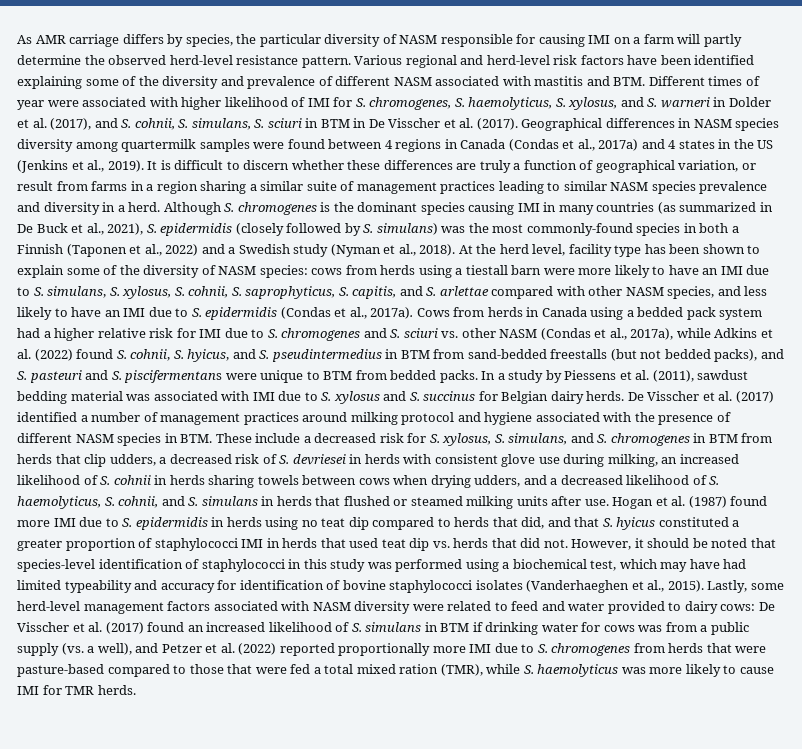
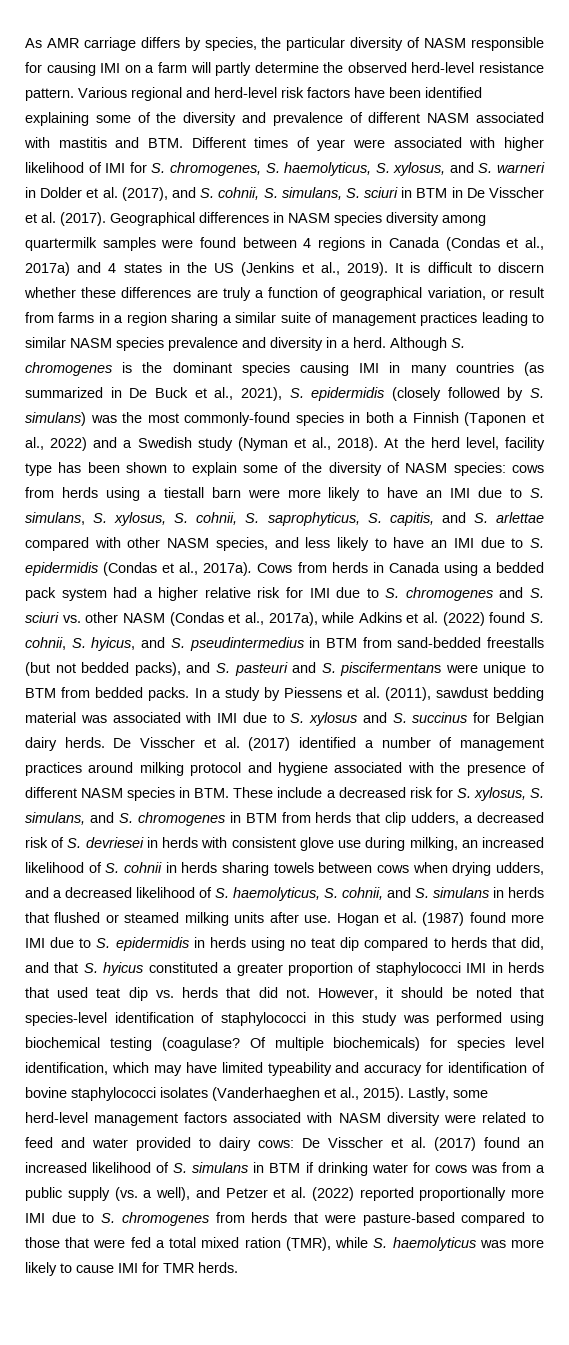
[502,559,617,571] a biochemical test, -> [25,1037,544,1051] [25,1062,108,1075] biochemical testing (coagulase? Of multiple biochemicals) for species level identification,
[723,559,747,569] had -> (217, 1067) none

